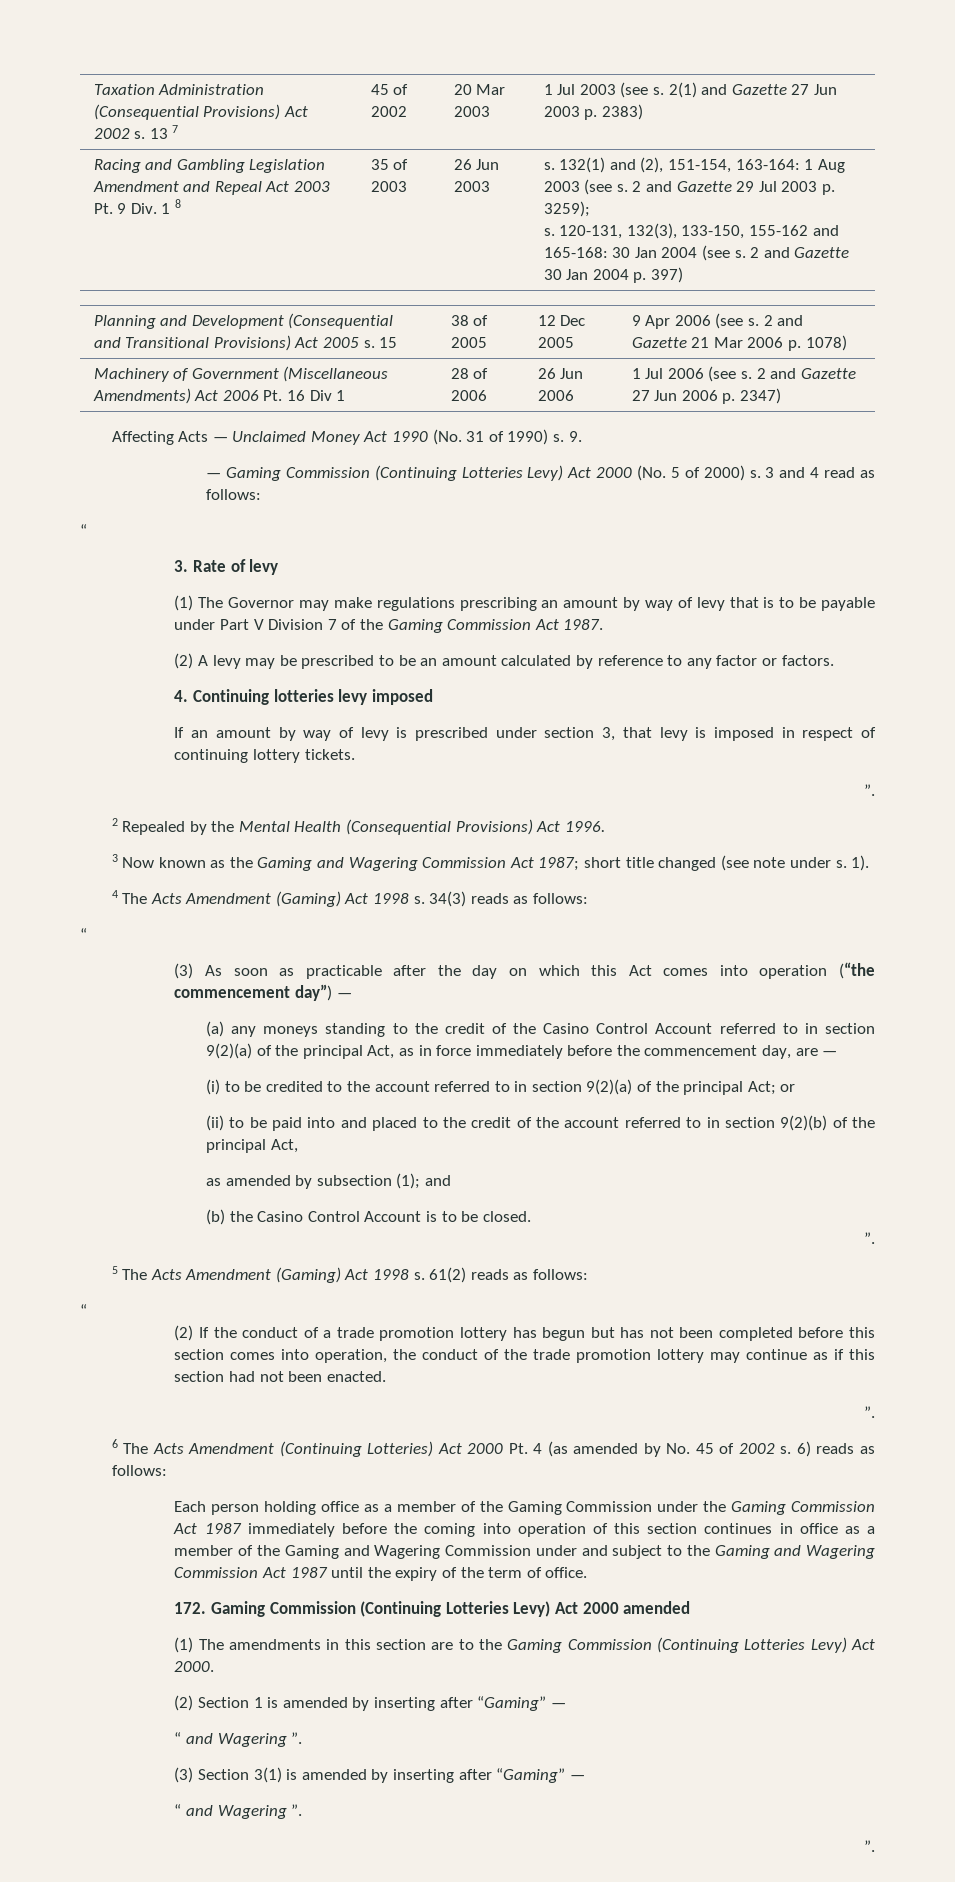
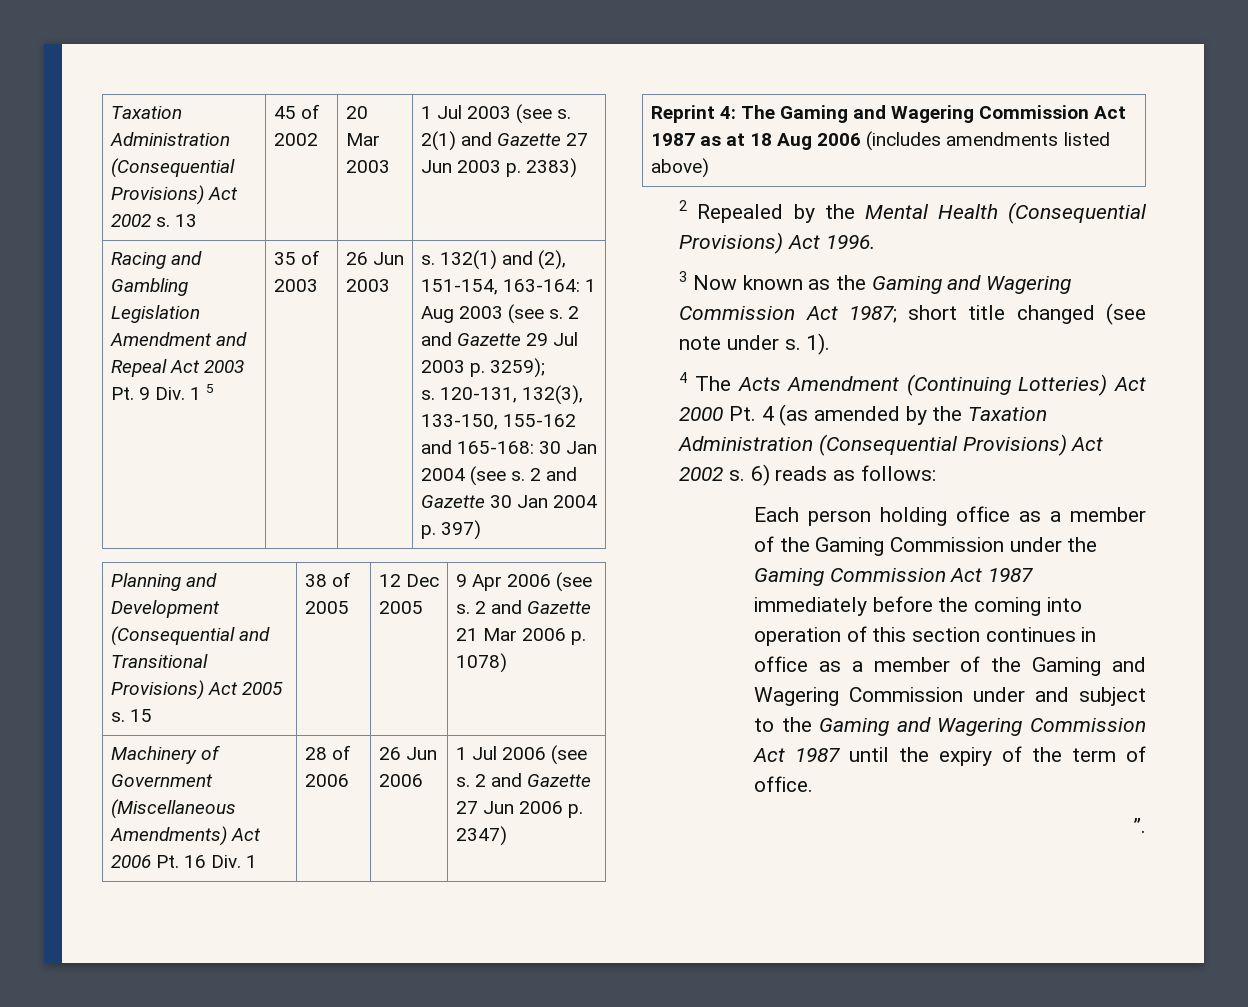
[172,125,179,133] 7 -> (197, 220) none
[174,199,181,208] 8 -> [206,384,215,393] 5
[309,390,332,401] Div -> [210,855,241,868] Div.
[111,429,582,445] [205,465,875,481] [205,489,261,500] [80,524,87,536] [174,559,279,575] [174,595,875,611] [174,619,604,633] [174,653,834,669] [174,689,433,705] [174,727,876,741] [174,749,355,763] [864,784,875,796] // Affecting Acts — Unclaimed Money Act 1990 (No. 31 of 1990) s. 9. // — Gaming Commission (Continuing Lotteries Levy) Act 2000 (No. 5 of 2000) s. 3 and 4 read as follows: // “ // 3. Rate of levy // (1) The Governor may make regulations prescribing an amount by way of levy that is to be payable under Part V Division 7 of the Gaming Commission Act 1987. // (2) A levy may be prescribed to be an amount calculated by reference to any factor or factors. // 4. Continuing lotteries levy imposed // If an amount by way of levy is prescribed under section 3, that levy is imposed in respect of continuing lottery tickets. // ”. -> [650,105,1127,123] [650,131,1110,151] [650,158,709,178] // Reprint 4: The Gaming and Wagering Commission Act 1987 as at 18 Aug 2006 (includes amendments listed above)
[275,891,588,907] [80,928,87,940] [174,962,875,979] [174,984,352,1001] [205,1021,876,1037] [205,1043,838,1059] [205,1079,796,1095] [205,1115,876,1131] [205,1139,298,1153] [205,1173,451,1189] [205,1209,531,1225] [864,1232,875,1244] [111,1266,588,1283] [80,1304,87,1316] [174,1325,875,1341] [174,1349,875,1363] [174,1371,386,1382] [864,1406,875,1418] [111,1439,275,1454] (Gaming) Act 1998 s. 34(3) reads as follows: // “ // (3) As soon as practicable after the day on which this Act comes into operation (“the commencement day”) — // (a) any moneys standing to the credit of the Casino Control Account referred to in section 9(2)(a) of the principal Act, as in force immediately before the commencement day, are — // (i) to be credited to the account referred to in section 9(2)(a) of the principal Act; or // (ii) to be paid into and placed to the credit of the account referred to in section 9(2)(b) of the principal Act, // as amended by subsection (1); and // (b) the Casino Control Account is to be closed. // ”. // 5 The Acts Amendment (Gaming) Act 1998 s. 61(2) reads as follows: // “ // (2) If the conduct of a trade promotion lottery has begun but has not been completed before this section comes into operation, the conduct of the trade promotion lottery may continue as if this section had not been enacted. // ”. // 6 The Acts Amendment -> (900, 383) none
[666,1443,735,1454] No. 45 of -> [932,406,1048,421] [678,434,1104,456] the Taxation Administration (Consequential Provisions) Act
[174,1601,691,1617] [174,1637,875,1653] [174,1661,215,1672] [174,1695,566,1711] [174,1732,303,1747] [174,1767,585,1783] [174,1804,303,1819] // 172. Gaming Commission (Continuing Lotteries Levy) Act 2000 amended // (1) The amendments in this section are to the Gaming Commission (Continuing Lotteries Levy) Act 2000. // (2) Section 1 is amended by inserting after “Gaming” — // “ and Wagering ”. // (3) Section 3(1) is amended by inserting after “Gaming” — // “ and Wagering ”. -> (813, 784) none

